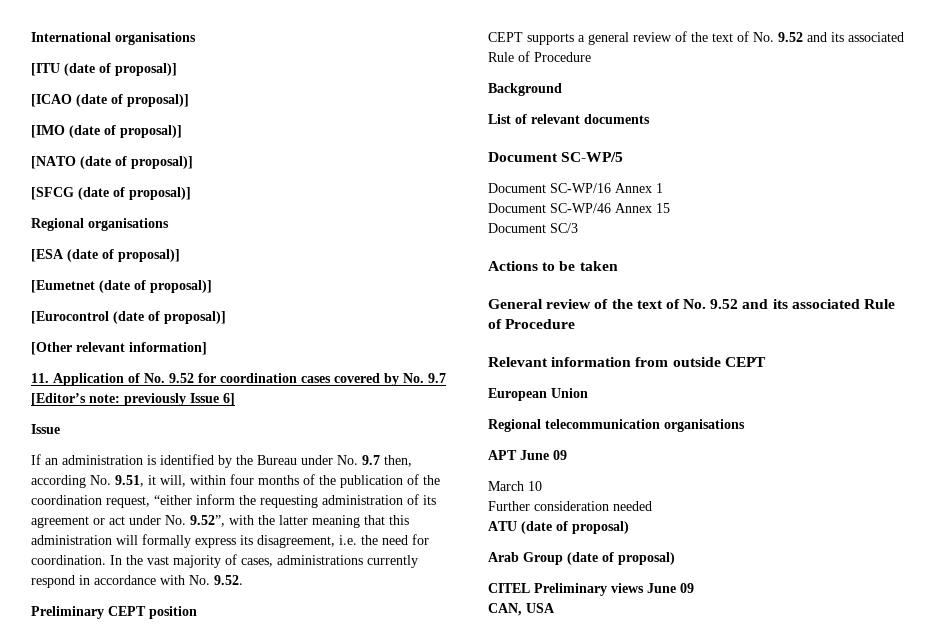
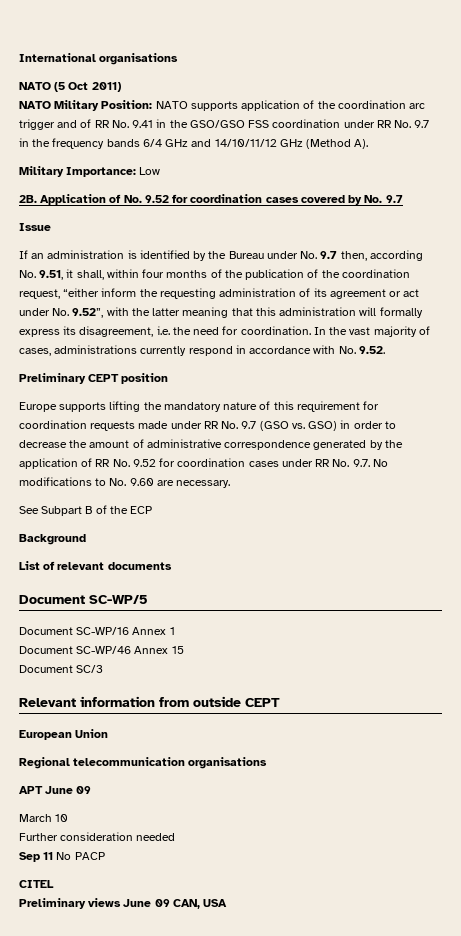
[31,63,177,76] [31,94,189,107] [31,125,182,138] [31,156,193,169] [31,187,191,200] [31,218,169,231] [31,249,180,262] [31,280,212,293] [31,311,226,324] [31,342,207,355] [31,373,49,383] [ITU (date of proposal)] // [ICAO (date of proposal)] // [IMO (date of proposal)] // [NATO (date of proposal)] // [SFCG (date of proposal)] // Regional organisations // [ESA (date of proposal)] // [Eumetnet (date of proposal)] // [Eurocontrol (date of proposal)] // [Other relevant information] // 11. -> [19,82,121,92] [19,100,426,111] [19,119,430,130] [19,138,369,149] [19,166,161,177] [19,195,37,203] NATO (5 Oct 2011) // NATO Military Position: NATO supports application of the coordination arc trigger and of RR No. 9.41 in the GSO/GSO FSS coordination under RR No. 9.7 in the frequency bands 6/4 GHz and 14/10/11/12 GHz (Method A). // Military Importance: Low // 2B.
[31,393,235,406] [Editor’s note: previously Issue 6] -> (403, 199) none
[160,475,186,487] will, -> [76,270,104,280] shall,
[488,31,904,45] [488,51,591,62] CEPT supports a general review of the text of No. 9.52 and its associated Rule of Procedure -> [19,401,380,412] [19,420,396,431] [19,439,403,450] [19,458,388,469] [19,477,231,488] [19,505,153,516] Europe supports lifting the mandatory nature of this requirement for coordination requests made under RR No. 9.7 (GSO vs. GSO) in order to decrease the amount of administrative correspondence generated by the application of RR No. 9.52 for coordination cases under RR No. 9.7. No modifications to No. 9.60 are necessary. // See Subpart B of the ECP
[488,261,618,271] [488,299,896,309] [488,319,576,329] // Actions to be taken // General review of the text of No. 9.52 and its associated Rule of Procedure -> (104, 669) none
[488,521,629,534] [488,552,675,565] ATU (date of proposal) // Arab Group (date of proposal) -> [19,852,105,862] Sep 11 No PACP
(530, 588) none -> (54, 884) //
(694, 588) // -> (170, 903) none

